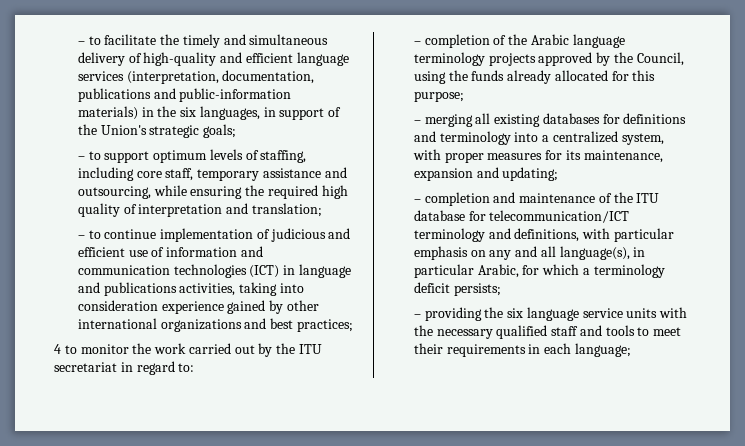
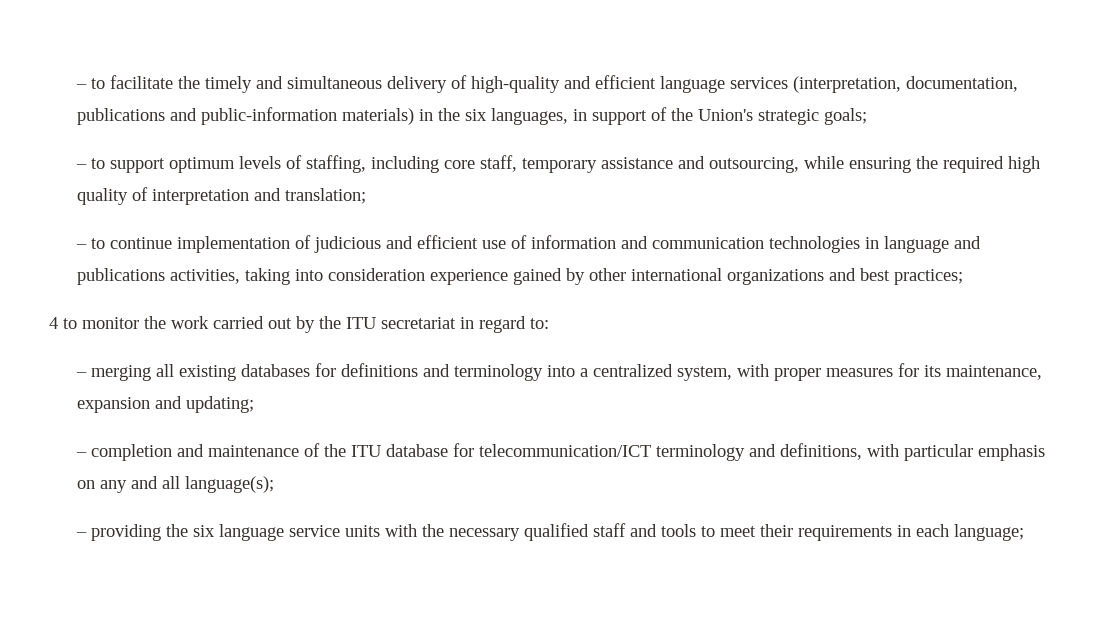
[249,265,280,278] (ICT) -> (860, 244) none
[413,34,625,48] [413,52,684,66] [413,70,656,84] [413,91,464,102] // – completion of the Arabic language terminology projects approved by the Council, using the funds already allocated for this purpose; -> (549, 323) none
[559,246,646,260] [413,264,665,278] [413,282,501,296] language(s), in particular Arabic, for which a terminology deficit persists; -> [184,476,274,493] language(s);

